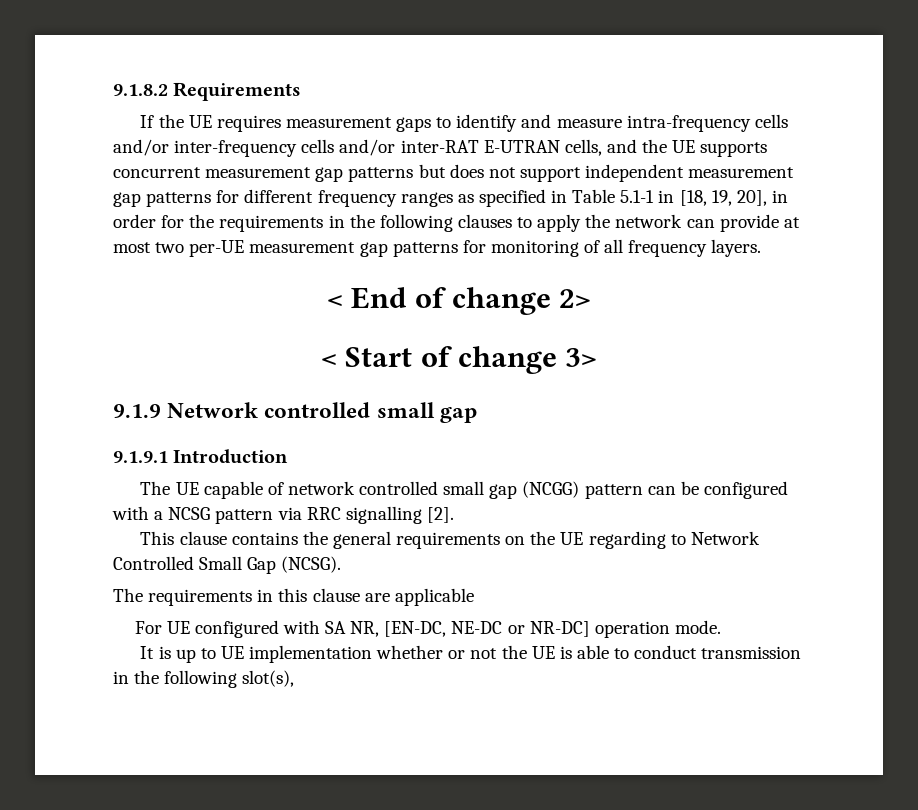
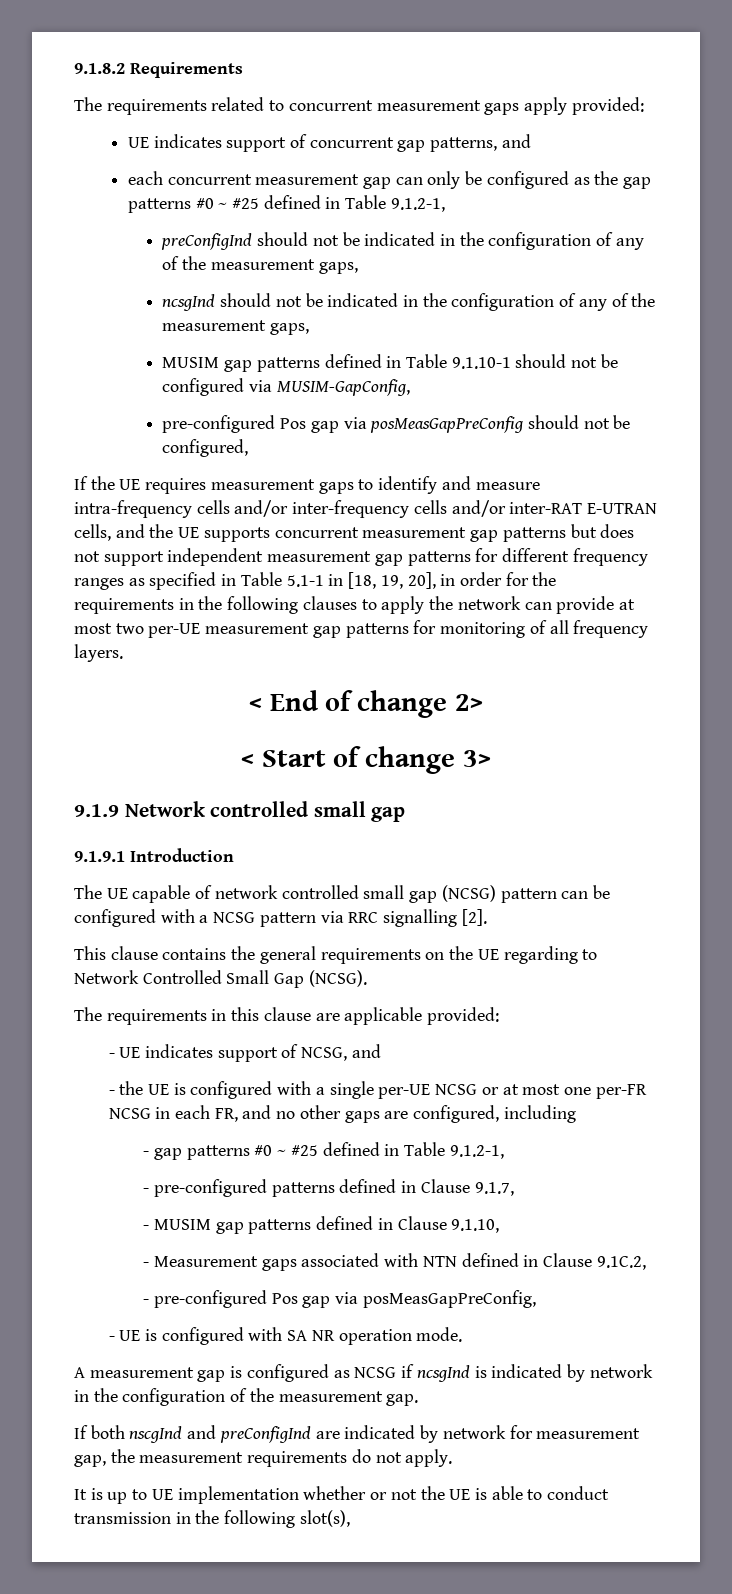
(302, 91) none -> [74,97,644,115] [127,134,531,152] [127,171,652,189] [127,195,445,213] [161,232,644,250] [162,256,358,274] [162,293,656,311] [162,320,310,335] [162,354,618,372] [162,378,410,396] [162,415,631,433] [162,439,249,457] // The requirements related to concurrent measurement gaps apply provided: // UE indicates support of concurrent gap patterns, and // each concurrent measurement gap can only be configured as the gap patterns #0 ~ #25 defined in Table 9.1.2-1, // preConfigInd should not be indicated in the configuration of any of the measurement gaps, // ncsgInd should not be indicated in the configuration of any of the measurement gaps, // MUSIM gap patterns defined in Table 9.1.10-1 should not be configured via MUSIM-GapConfig, // pre-configured Pos gap via posMeasGapPreConfig should not be configured,
[522,481,580,498] (NCGG) -> [441,885,496,902] (NCSG)
[134,620,721,638] // For UE configured with SA NR, [EN-DC, NE-DC or NR-DC] operation mode. -> [427,1007,500,1025] [108,1044,381,1062] [108,1081,647,1099] [108,1105,576,1123] [143,1142,504,1160] [143,1179,514,1197] [143,1216,500,1234] [143,1253,646,1271] [143,1290,536,1308] [108,1327,463,1345] [74,1364,653,1382] [74,1388,419,1406] [74,1425,641,1443] [74,1449,453,1467] provided: // - UE indicates support of NCSG, and // - the UE is configured with a single per-UE NCSG or at most one per-FR NCSG in each FR, and no other gaps are configured, including // - gap patterns #0 ~ #25 defined in Table 9.1.2-1, // - pre-configured patterns defined in Clause 9.1.7, // - MUSIM gap patterns defined in Clause 9.1.10, // - Measurement gaps associated with NTN defined in Clause 9.1C.2, // - pre-configured Pos gap via posMeasGapPreConfig, // - UE is configured with SA NR operation mode. // A measurement gap is configured as NCSG if ncsgInd is indicated by network in the configuration of the measurement gap. // If both nscgInd and preConfigInd are indicated by network for measurement gap, the measurement requirements do not apply.

